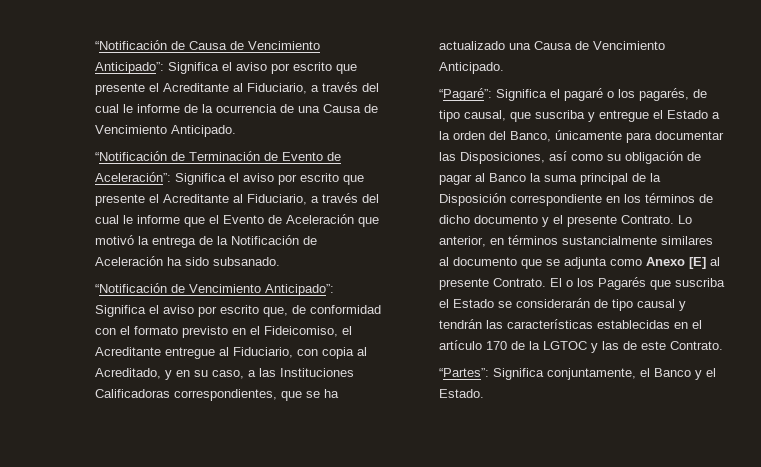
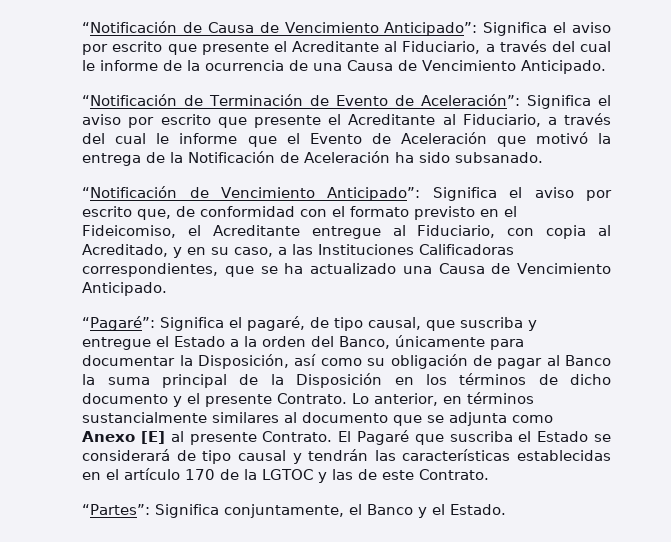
[564,88,690,101] pagaré o los pagarés, -> [247,316,306,331] pagaré,
[439,152,546,164] las Disposiciones, -> [179,354,290,369] la Disposición,
[510,194,603,206] correspondiente -> (383, 380) none
[566,277,647,290] o los Pagarés -> [357,430,410,445] Pagaré
[516,298,591,308] considerarán -> [82,449,171,461] considerará

